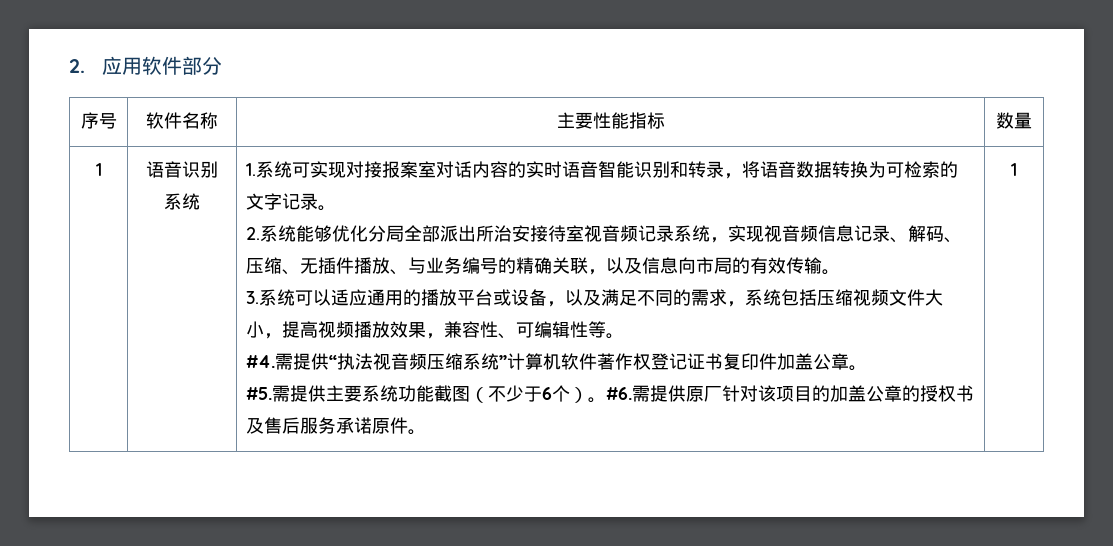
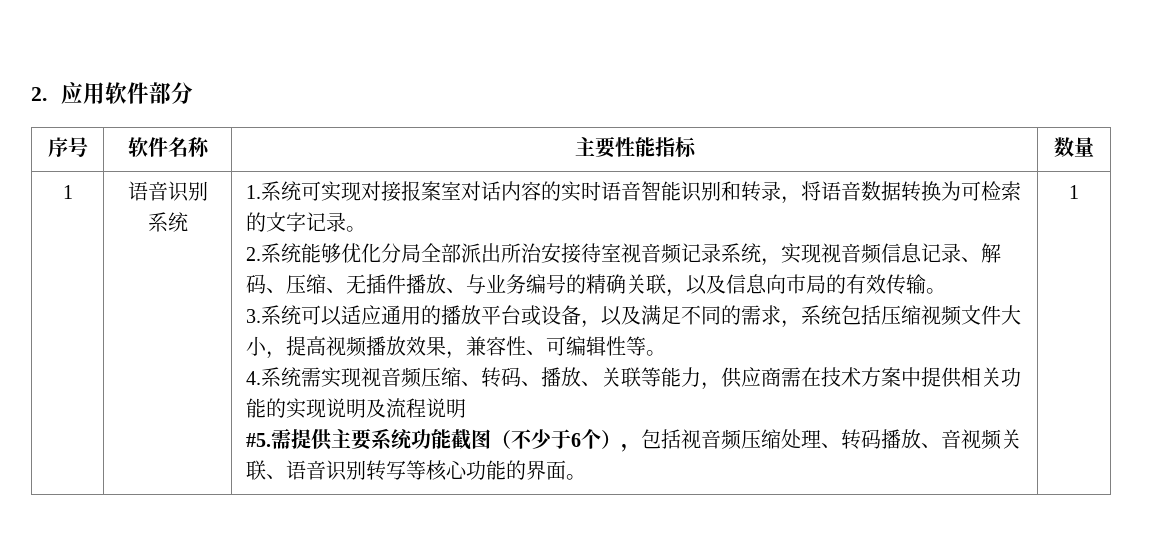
[246,353,868,371] #4.需提供“执法视音频压缩系统”计算机软件著作权登记证书复印件加盖公章。 -> [246,367,1022,390] [246,398,467,419] 4.系统需实现视音频压缩、转码、播放、关联等能力，供应商需在技术方案中提供相关功能的实现说明及流程说明
[588,385,975,403] [246,417,409,434] 。#6.需提供原厂针对该项目的加盖公章的授权书及售后服务承诺原件 -> [621,429,1022,452] [246,460,567,481] ，包括视音频压缩处理、转码播放、音视频关联、语音识别转写等核心功能的界面

